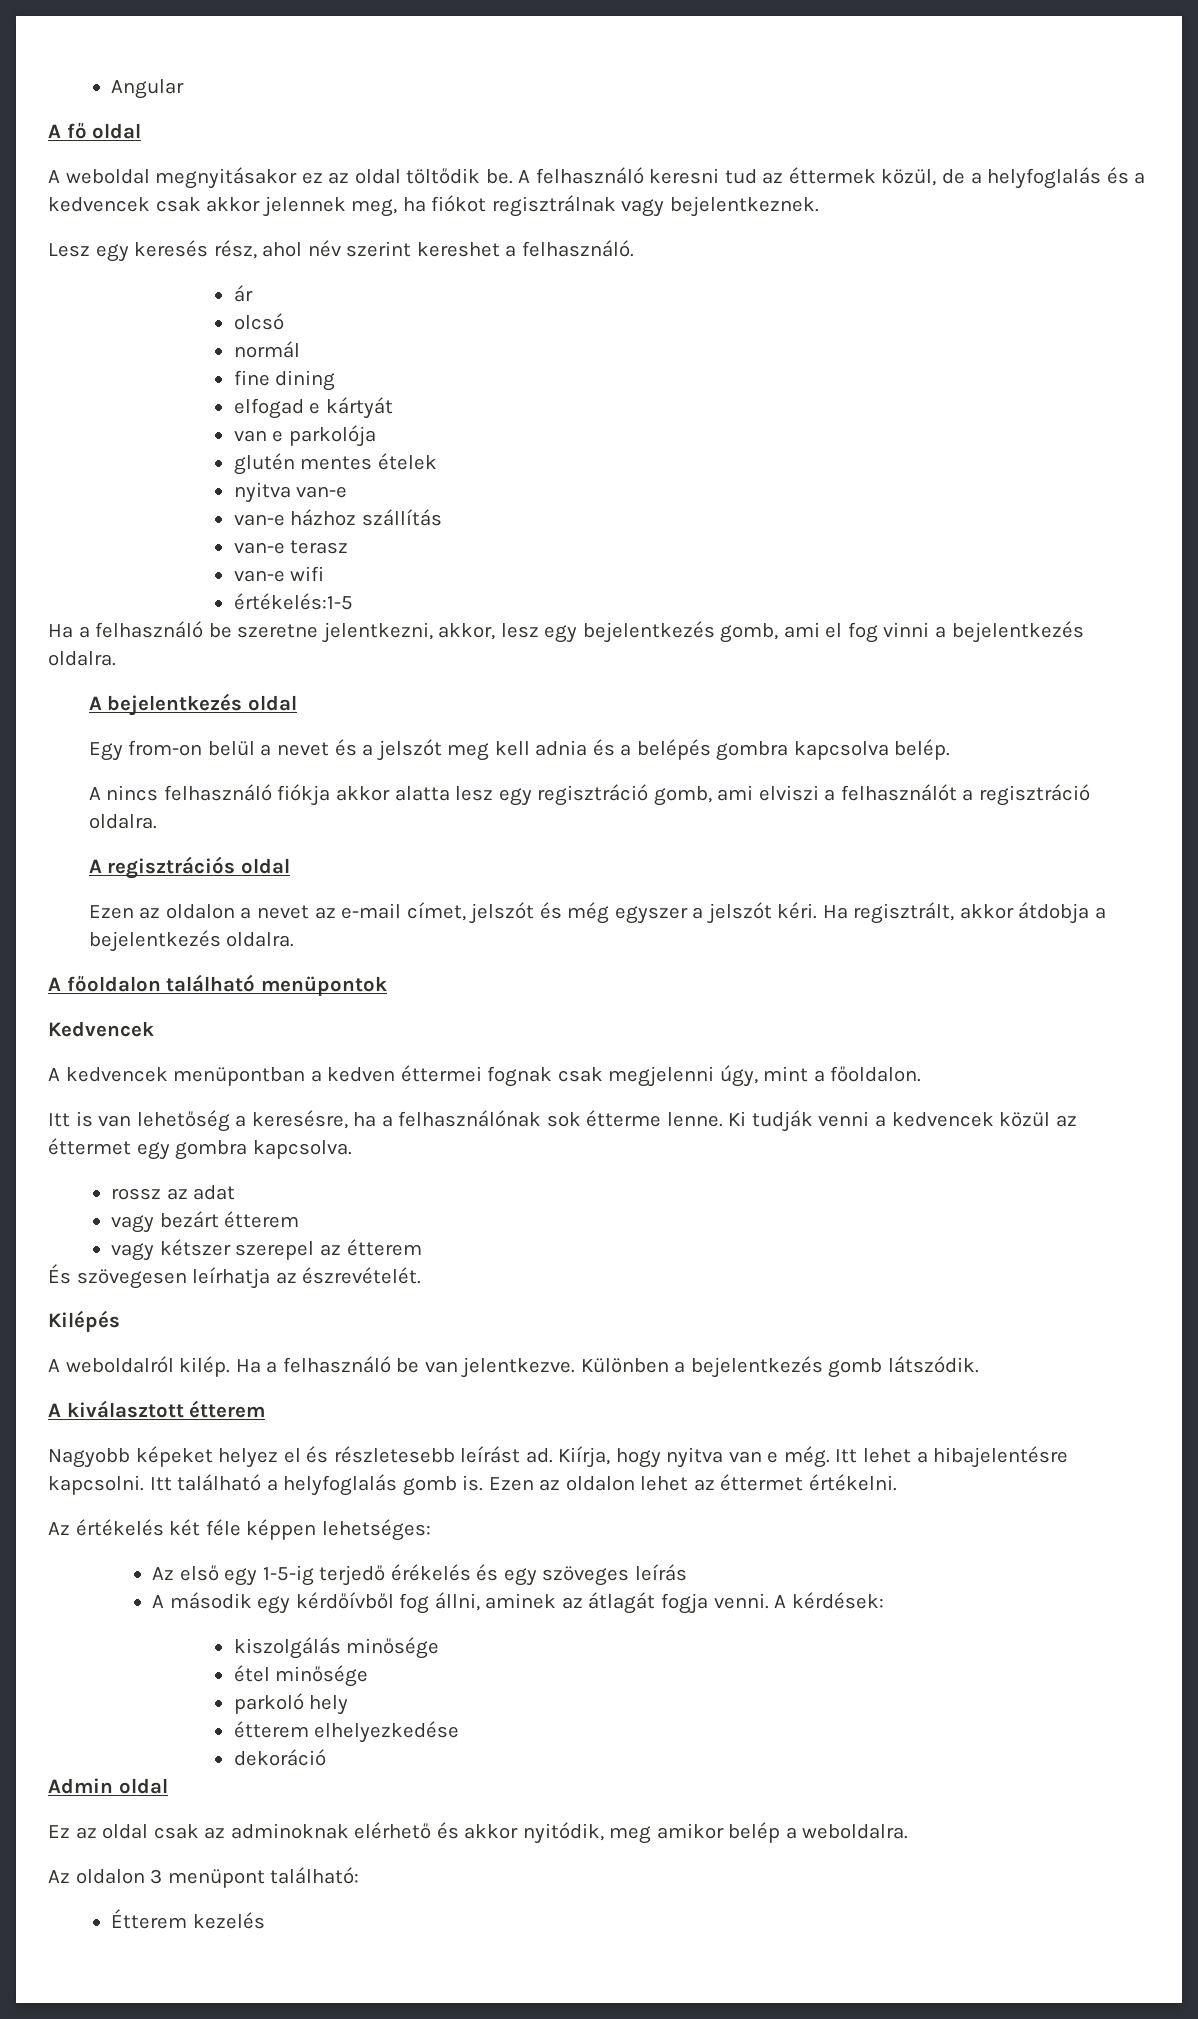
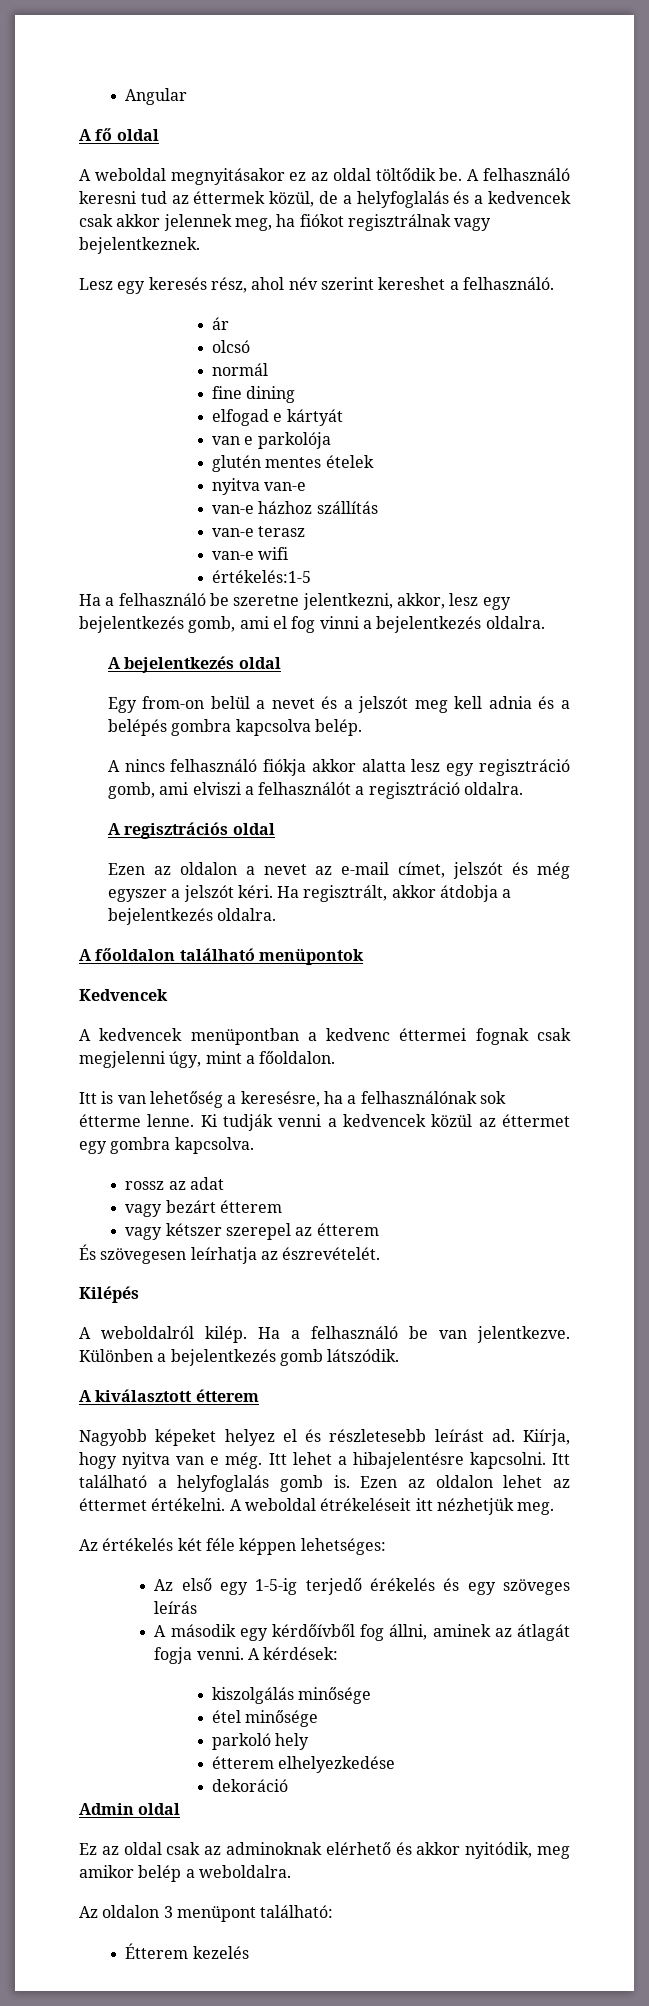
[327,1067,396,1082] kedven -> [326,1028,391,1041] kedvenc
(897, 1482) none -> [229,1498,555,1515] A weboldal étrékeléseit itt nézhetjük meg.

